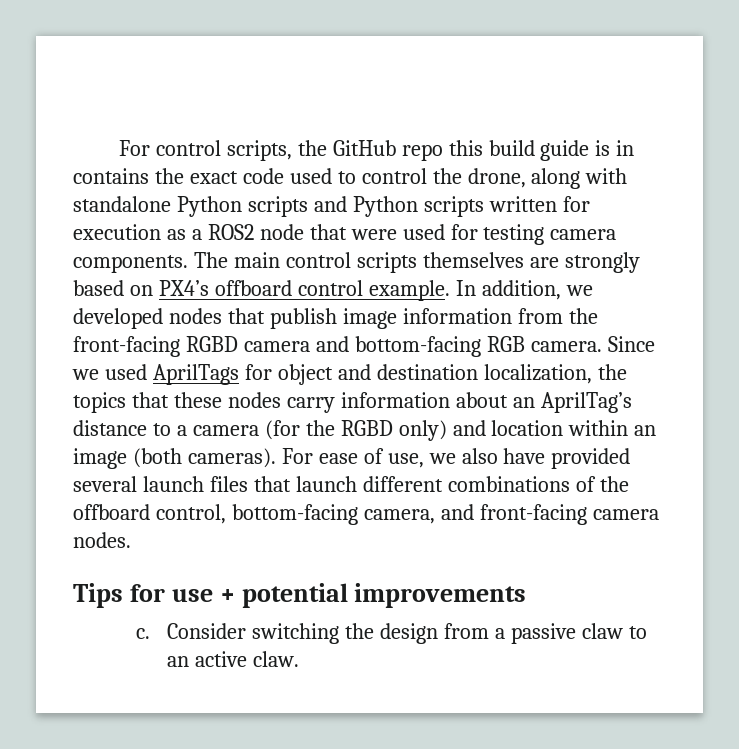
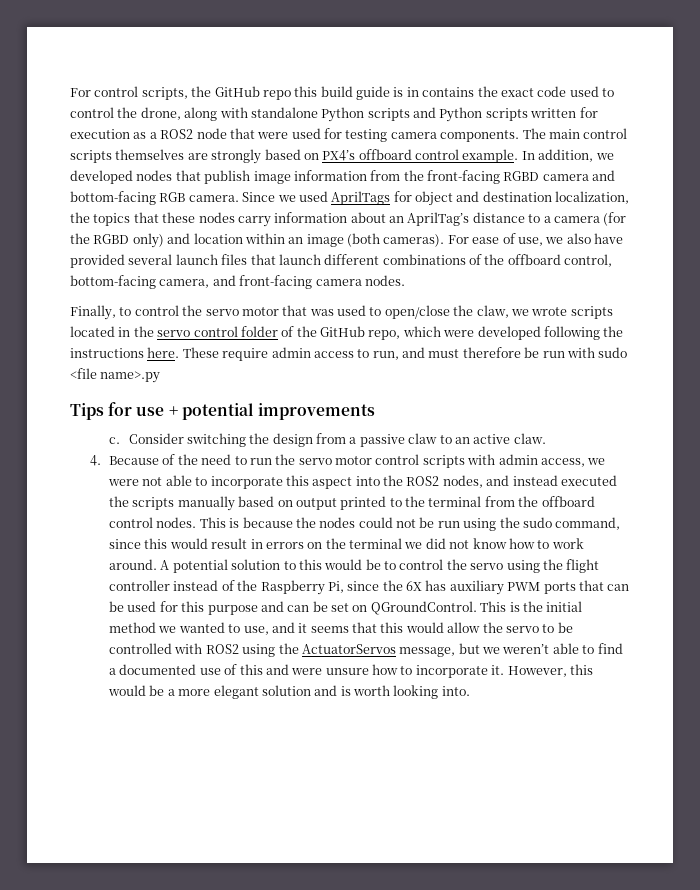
(131, 540) none -> [70,305,613,320] [70,326,624,340] [70,347,628,361] [70,368,161,383] // Finally, to control the servo motor that was used to open/close the claw, we wrote scripts located in the servo control folder of the GitHub repo, which were developed following the instructions here. These require admin access to run, and must therefore be run with sudo <file name>.py
(299, 659) none -> [89,454,606,468] [108,475,617,489] [109,496,595,511] [109,517,621,531] [109,538,584,549] [109,559,600,573] [109,580,630,595] [109,601,583,615] [109,622,573,635] [109,643,623,657] [109,664,593,678] [108,685,470,699] // 4. Because of the need to run the servo motor control scripts with admin access, we were not able to incorporate this aspect into the ROS2 nodes, and instead executed the scripts manually based on output printed to the terminal from the offboard control nodes. This is because the nodes could not be run using the sudo command, since this would result in errors on the terminal we did not know how to work around. A potential solution to this would be to control the servo using the flight controller instead of the Raspberry Pi, since the 6X has auxiliary PWM ports that can be used for this purpose and can be set on QGroundControl. This is the initial method we wanted to use, and it seems that this would allow the servo to be controlled with ROS2 using the ActuatorServos message, but we weren’t able to find a documented use of this and were unsure how to incorporate it. However, this would be a more elegant solution and is worth looking into.

